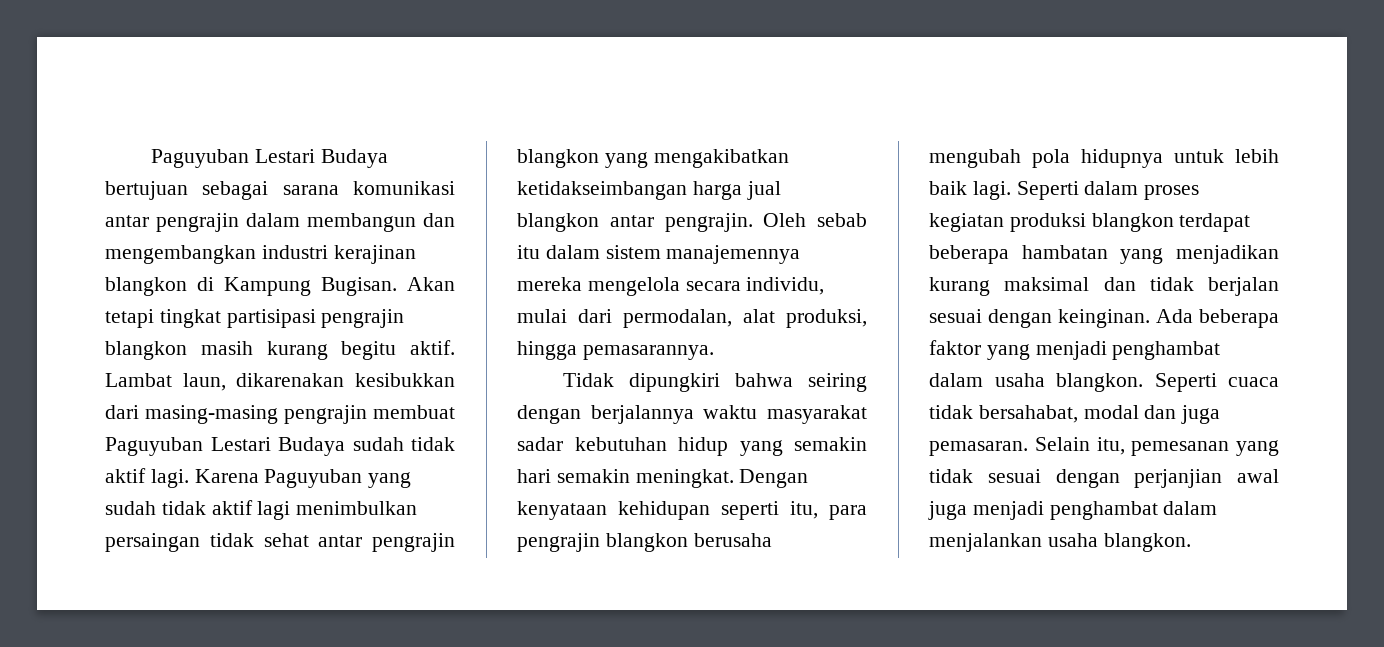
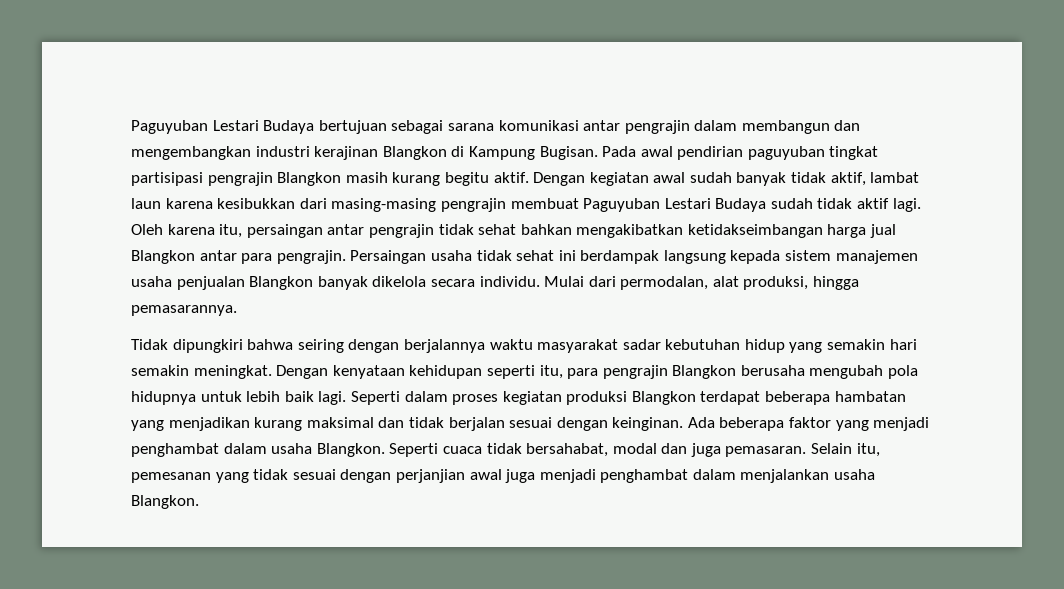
[105,277,187,296] blangkon -> [382,146,447,160] Blangkon
[407,277,455,291] [105,309,154,328] Akan tetapi -> [602,146,825,160] Pada awal pendirian paguyuban
[105,341,187,360] blangkon -> [277,172,342,186] Blangkon
[105,373,345,391] Lambat laun, dikarenakan -> [533,172,920,186] [131,198,213,209] Dengan kegiatan awal sudah banyak tidak aktif, lambat laun karena
[194,469,412,488] [105,500,418,520] [105,533,455,552] [517,149,789,168] [517,181,781,200] [517,213,867,232] [517,245,801,264] [517,277,825,296] [517,309,567,323] Karena Paguyuban yang sudah tidak aktif lagi menimbulkan persaingan tidak sehat antar pengrajin blangkon yang mengakibatkan ketidakseimbangan harga jual blangkon antar pengrajin. Oleh sebab itu dalam sistem manajemennya mereka mengelola secara individu, mulai -> [131,224,897,238] [131,250,918,264] [131,276,585,290] Oleh karena itu, persaingan antar pengrajin tidak sehat bahkan mengakibatkan ketidakseimbangan harga jual Blangkon antar para pengrajin. Persaingan usaha tidak sehat ini berdampak langsung kepada sistem manajemen usaha penjualan Blangkon banyak dikelola secara individu. Mulai
[605,533,688,552] blangkon -> [672,365,737,379] Blangkon
[1091,213,1174,232] blangkon -> [631,391,696,405] Blangkon
[1056,373,1143,392] blangkon. -> [316,443,385,457] Blangkon.
[1103,533,1191,552] blangkon. -> [131,495,199,509] Blangkon.

